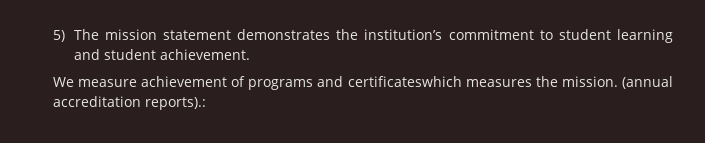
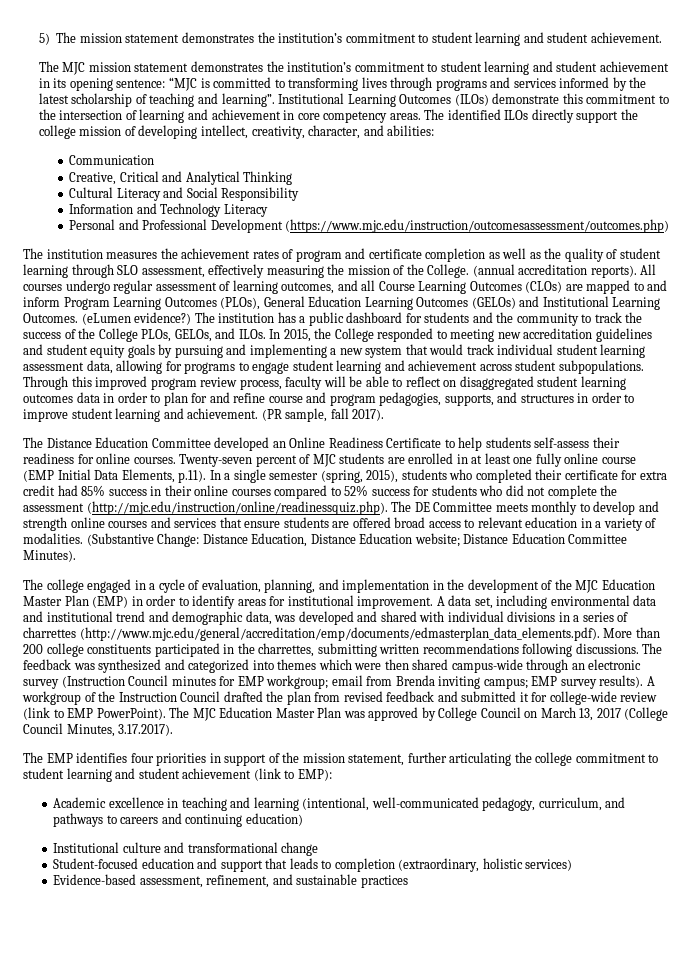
[52,76,673,90] [52,96,206,110] We measure achievement of programs and certificateswhich measures the mission. (annual accreditation reports).: -> [38,61,669,75] [38,77,647,91] [38,93,669,107] [38,109,638,123] [38,125,435,139] [69,155,155,165] [69,171,293,185] [69,187,300,201] [69,203,268,217] [69,219,670,233] [23,248,661,262] [23,264,657,278] [23,280,668,294] [23,296,661,310] [23,312,643,326] [23,328,652,342] [23,344,646,358] [23,360,644,374] [23,376,626,390] [23,392,635,406] [23,408,385,422] [23,437,620,451] [23,453,636,467] [23,469,667,483] [23,485,618,499] [23,501,659,515] [23,517,657,531] [23,533,628,547] [23,550,76,562] [23,579,655,593] [23,595,657,609] [23,611,629,625] [23,627,660,641] [23,643,663,657] [23,659,642,673] [23,675,655,689] [22,691,658,705] [23,707,669,721] [23,723,174,737] [23,752,659,766] [23,768,332,782] [53,797,626,811] [53,813,303,827] [53,842,319,856] [53,858,573,872] [53,874,408,888] The MJC mission statement demonstrates the institution’s commitment to student learning and student achievement in its opening sentence: “MJC is committed to transforming lives through programs and services informed by the latest scholarship of teaching and learning”. Institutional Learning Outcomes (ILOs) demonstrate this commitment to the intersection of learning and achievement in core competency areas. The identified ILOs directly support the college mission of developing intellect, creativity, character, and abilities: // Communication // Creative, Critical and Analytical Thinking // Cultural Literacy and Social Responsibility // Information and Technology Literacy // Personal and Professional Development (https://www.mjc.edu/instruction/outcomesassessment/outcomes.php) // The institution measures the achievement rates of program and certificate completion as well as the quality of student learning through SLO assessment, effectively measuring the mission of the College. (annual accreditation reports). All courses undergo regular assessment of learning outcomes, and all Course Learning Outcomes (CLOs) are mapped to and inform Program Learning Outcomes (PLOs), General Education Learning Outcomes (GELOs) and Institutional Learning Outcomes. (eLumen evidence?) The institution has a public dashboard for students and the community to track the success of the College PLOs, GELOs, and ILOs. In 2015, the College responded to meeting new accreditation guidelines and student equity goals by pursuing and implementing a new system that would track individual student learning assessment data, allowing for programs to engage student learning and achievement across student subpopulations. Through this improved program review process, faculty will be able to reflect on disaggregated student learning outcomes data in order to plan for and refine course and program pedagogies, supports, and structures in order to improve student learning and achievement. (PR sample, fall 2017). // The Distance Education Committee developed an Online Readiness Certificate to help students self-assess their readiness for online courses. Twenty-seven percent of MJC students are enrolled in at least one fully online course (EMP Initial Data Elements, p.11). In a single semester (spring, 2015), students who completed their certificate for extra credit had 85% success in their online courses compared to 52% success for students who did not complete the assessment (http://mjc.edu/instruction/online/readinessquiz.php). The DE Committee meets monthly to develop and strength online courses and services that ensure students are offered broad access to relevant education in a variety of modalities. (Substantive Change: Distance Education, Distance Education website; Distance Education Committee Minutes). // The college engaged in a cycle of evaluation, planning, and implementation in the development of the MJC Education Master Plan (EMP) in order to identify areas for institutional improvement. A data set, including environmental data and institutional trend and demographic data, was developed and shared with individual divisions in a series of charrettes (http://www.mjc.edu/general/accreditation/emp/documents/edmasterplan_data_elements.pdf). More than 200 college constituents participated in the charrettes, submitting written recommendations following discussions. The feedback was synthesized and categorized into themes which were then shared campus-wide through an electronic survey (Instruction Council minutes for EMP workgroup; email from Brenda inviting campus; EMP survey results). A workgroup of the Instruction Council drafted the plan from revised feedback and submitted it for college-wide review (link to EMP PowerPoint). The MJC Education Master Plan was approved by College Council on March 13, 2017 (College Council Minutes, 3.17.2017). // The EMP identifies four priorities in support of the mission statement, further articulating the college commitment to student learning and student achievement (link to EMP): // Academic excellence in teaching and learning (intentional, well-communicated pedagogy, curriculum, and pathways to careers and continuing education) // Institutional culture and transformational change // Student-focused education and support that leads to completion (extraordinary, holistic services) // Evidence-based assessment, refinement, and sustainable practices

